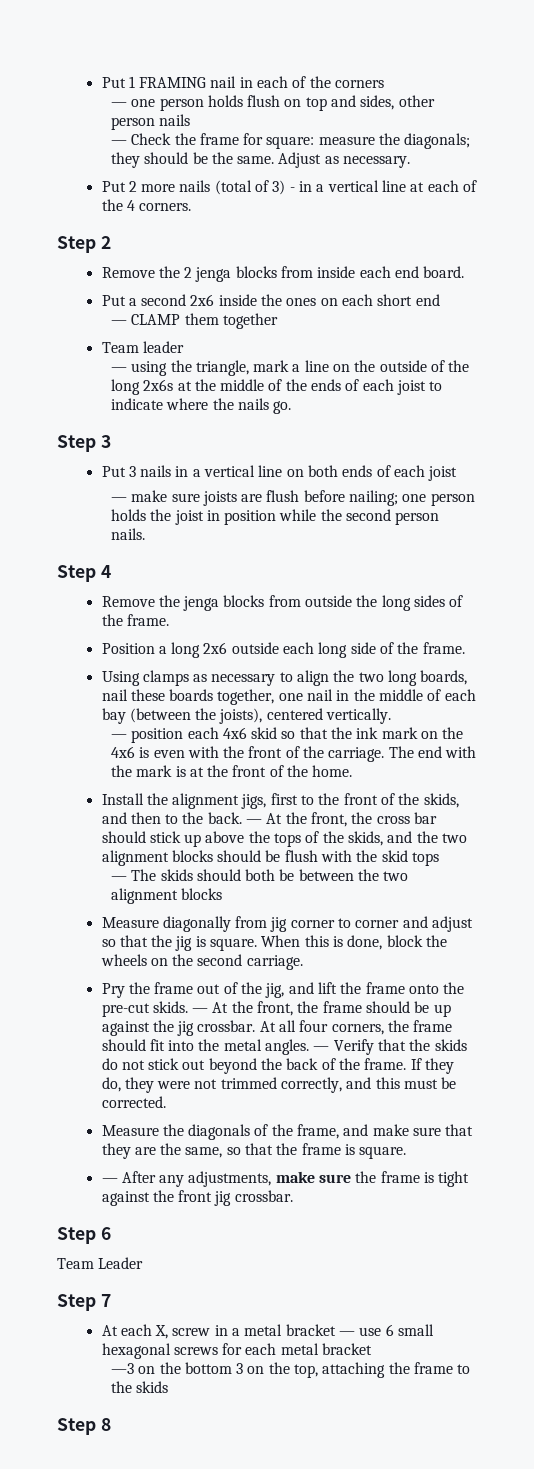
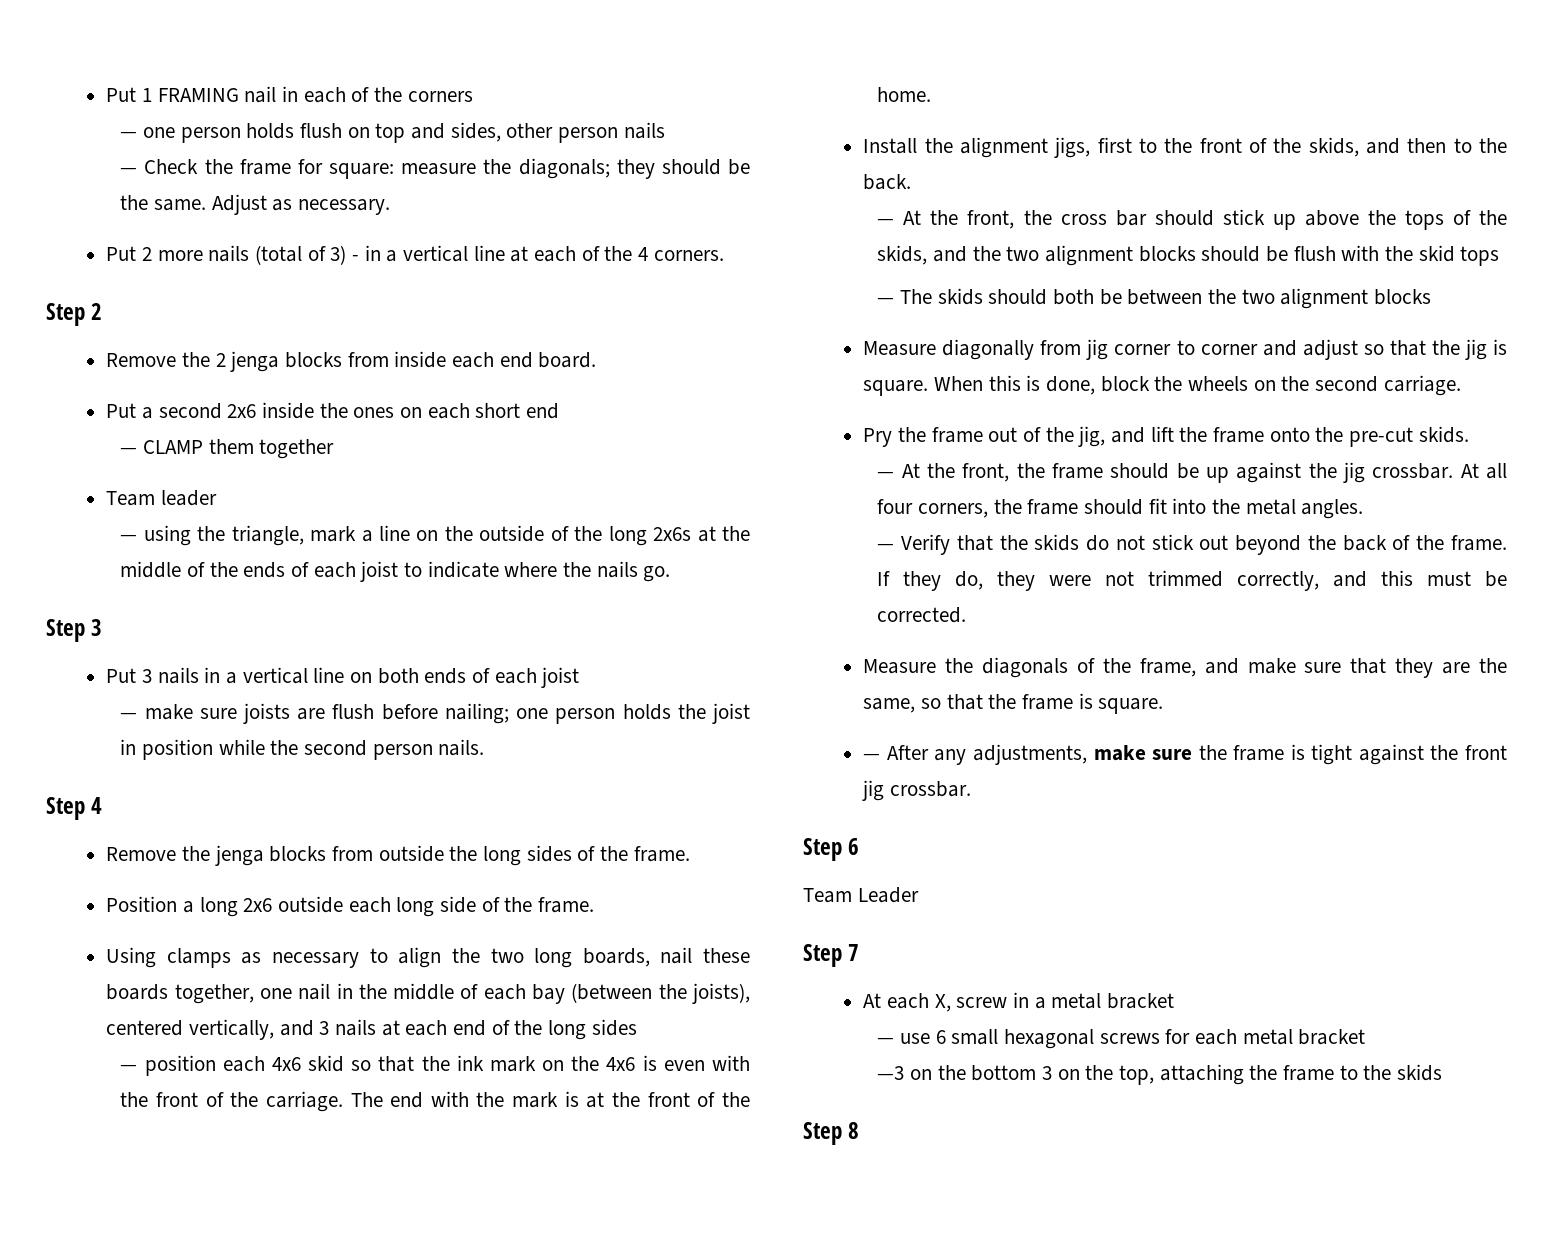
[326,708,392,724] vertically. -> [188,1019,637,1040] vertically, and 3 nails at each end of the long sides
(242, 818) none -> (912, 182) //
(188, 1007) none -> (1469, 434) //
(310, 1047) none -> (1364, 509) //
(336, 1330) none -> (1174, 1001) //

